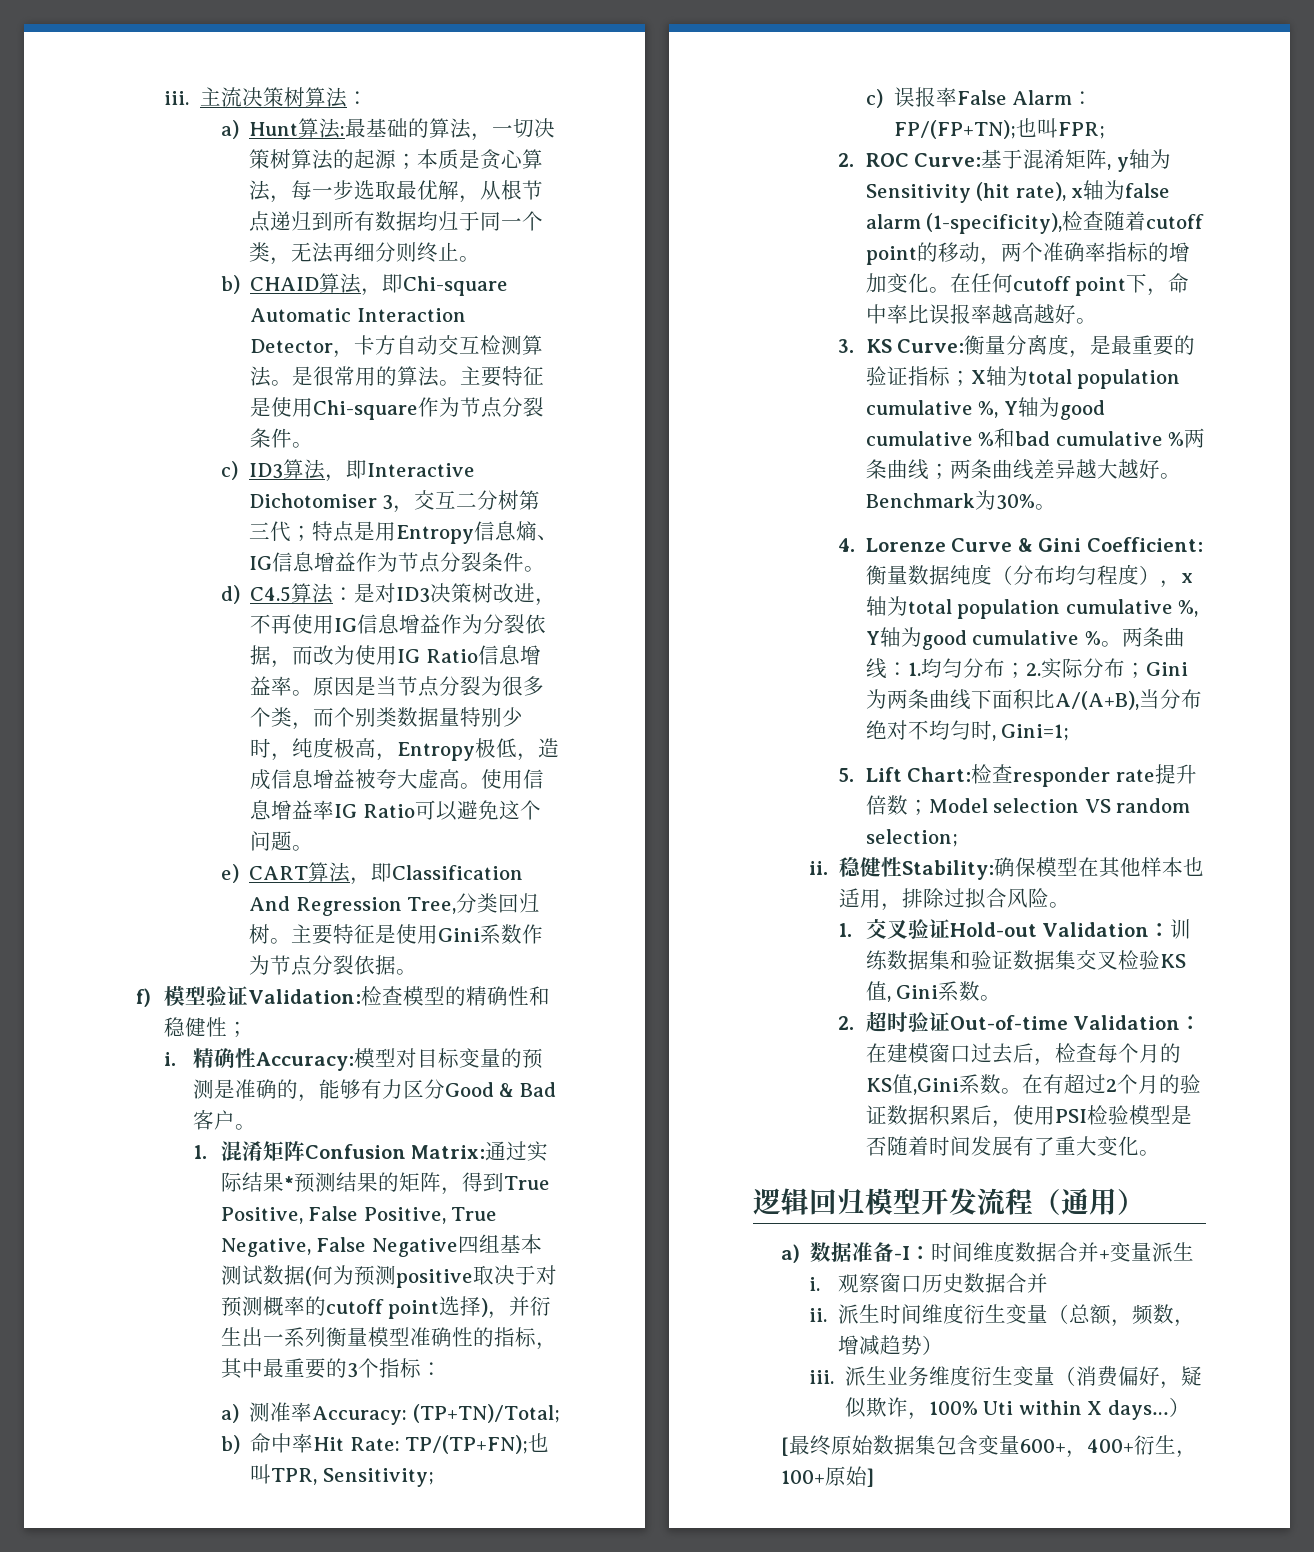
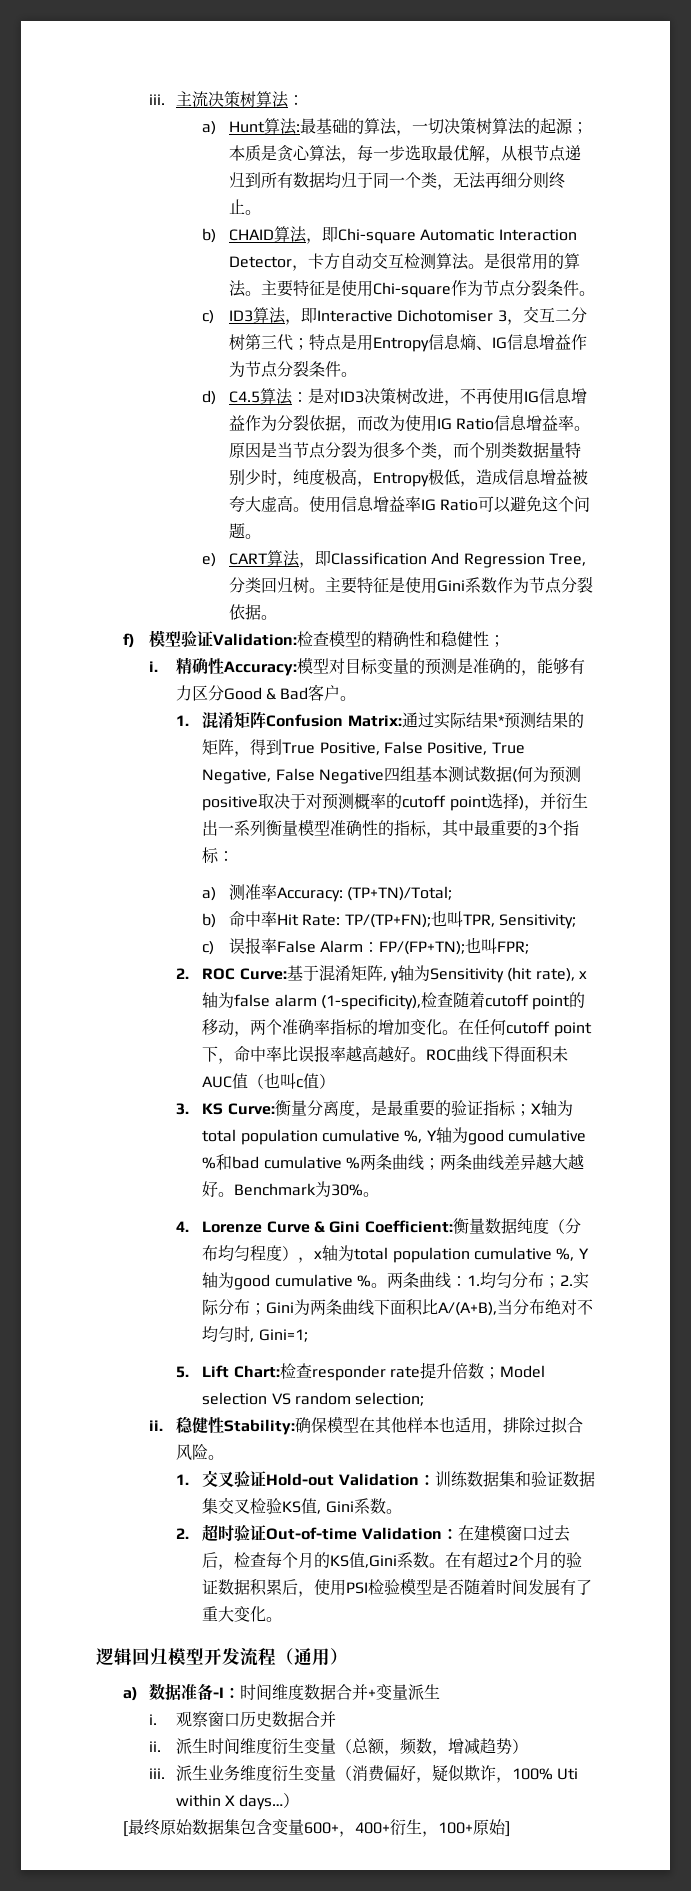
(1097, 321) none -> [426,1046,569,1063] [202,1072,336,1089] ROC曲线下得面积未AUC值（也叫c值）

